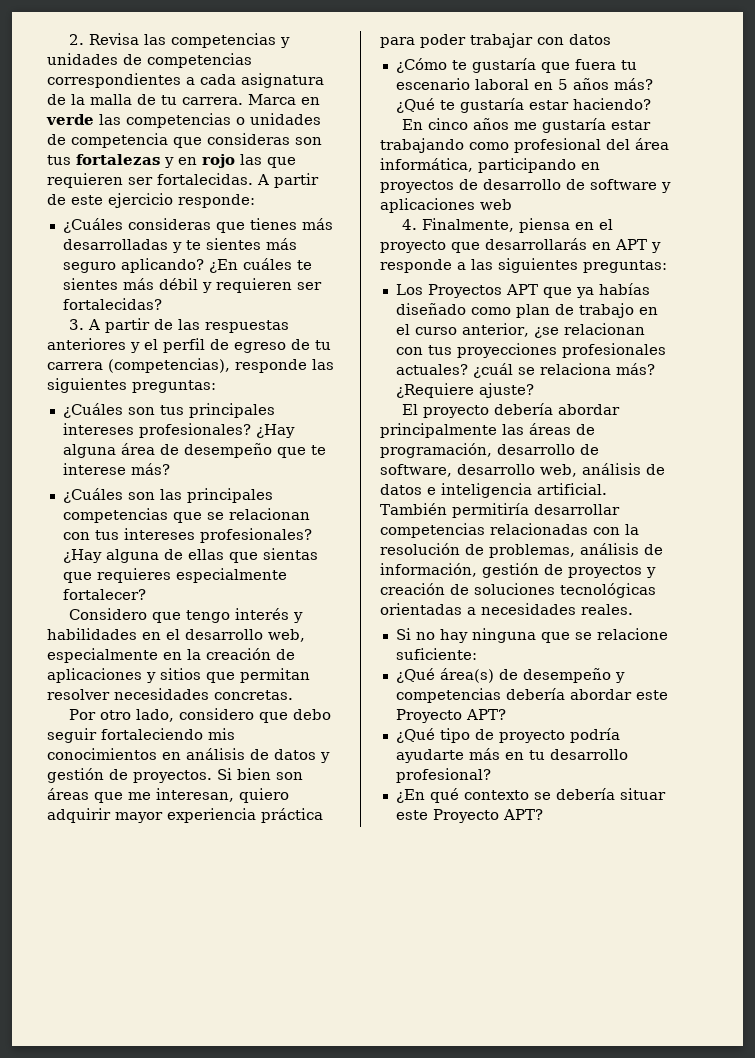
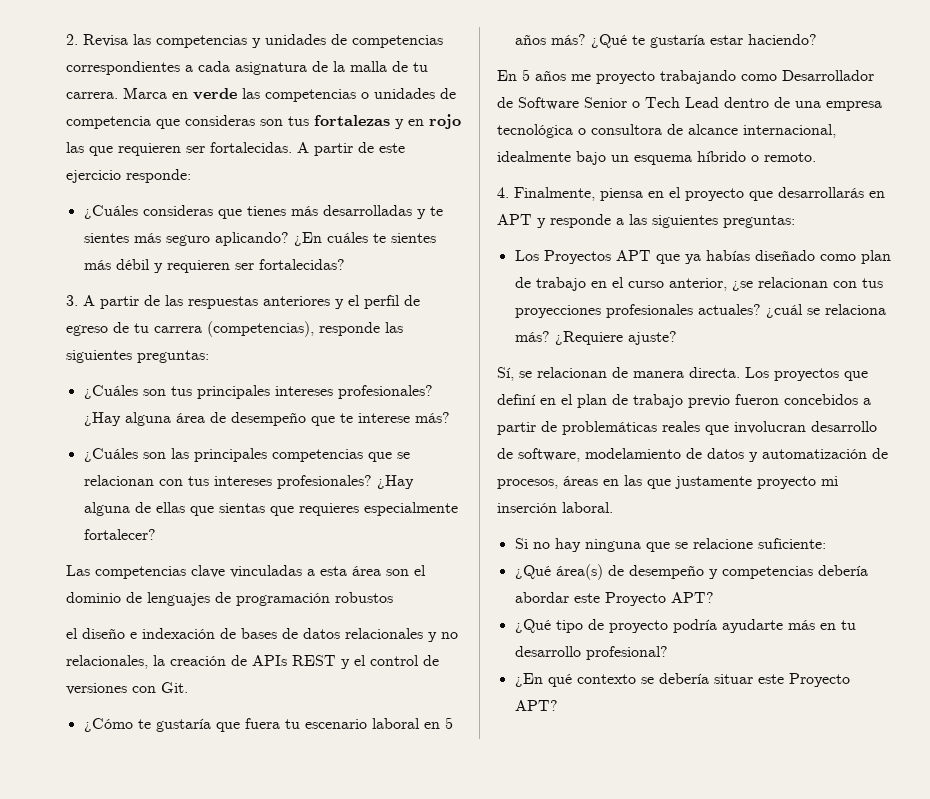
[68,608,303,623] [47,628,305,642] [47,648,295,663] [47,668,310,683] [47,688,293,700] [68,708,331,723] [47,728,235,743] [47,748,330,763] [47,768,303,783] [47,788,289,803] [47,808,323,823] [380,33,611,48] Considero que tengo interés y habilidades en el desarrollo web, especialmente en la creación de aplicaciones y sitios que permitan resolver necesidades concretas. // Por otro lado, considero que debo seguir fortaleciendo mis conocimientos en análisis de datos y gestión de proyectos. Si bien son áreas que me interesan, quiero adquirir mayor experiencia práctica para poder trabajar con datos -> [66,565,426,579] [66,592,393,606] [66,628,458,642] [66,655,439,669] [66,682,188,695] Las competencias clave vinculadas a esta área son el dominio de lenguajes de programación robustos // el diseño e indexación de bases de datos relacionales y no relacionales, la creación de APIs REST y el control de versiones con Git.
[427,118,468,130] cinco -> [522,69,530,81] 5
[541,118,651,133] [380,138,669,153] [380,158,600,173] [380,179,671,193] [380,198,512,213] gustaría estar trabajando como profesional del área informática, participando en proyectos de desarrollo de software y aplicaciones web -> [596,70,874,84] [497,97,882,111] [497,124,836,138] [497,151,816,165] proyecto trabajando como Desarrollador de Software Senior o Tech Lead dentro de una empresa tecnológica o consultora de alcance internacional, idealmente bajo un esquema híbrido o remoto.
[401,403,620,418] [380,423,595,438] [380,443,599,458] [380,463,665,477] [380,483,607,498] [380,503,620,518] [380,523,639,538] [380,543,663,558] [380,563,656,578] [380,583,656,598] [380,603,633,615] El proyecto debería abordar principalmente las áreas de programación, desarrollo de software, desarrollo web, análisis de datos e inteligencia artificial. También permitiría desarrollar competencias relacionadas con la resolución de problemas, análisis de información, gestión de proyectos y creación de soluciones tecnológicas orientadas a necesidades reales. -> [497,367,868,381] [497,394,871,408] [497,421,877,435] [497,448,888,462] [497,475,838,489] [497,502,613,513] Sí, se relacionan de manera directa. Los proyectos que definí en el plan de trabajo previo fueron concebidos a partir de problemáticas reales que involucran desarrollo de software, modelamiento de datos y automatización de procesos, áreas en las que justamente proyecto mi inserción laboral.

